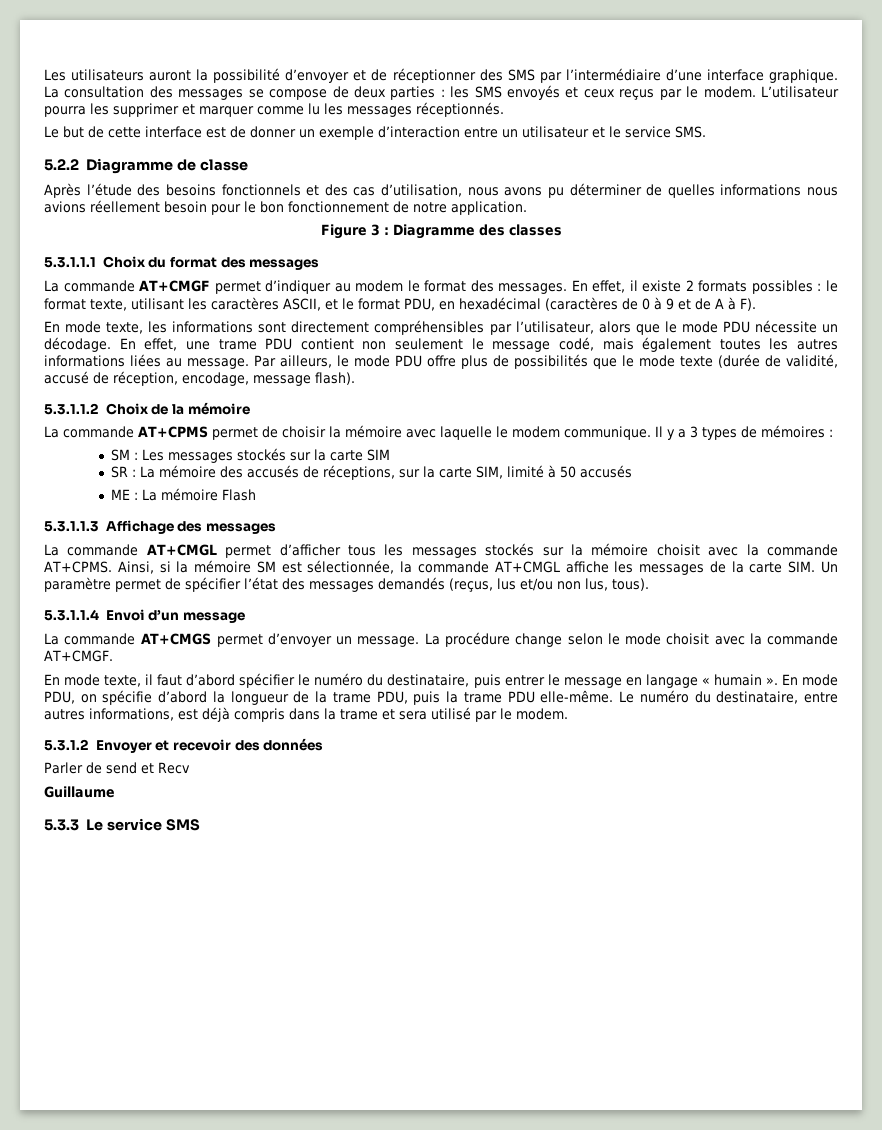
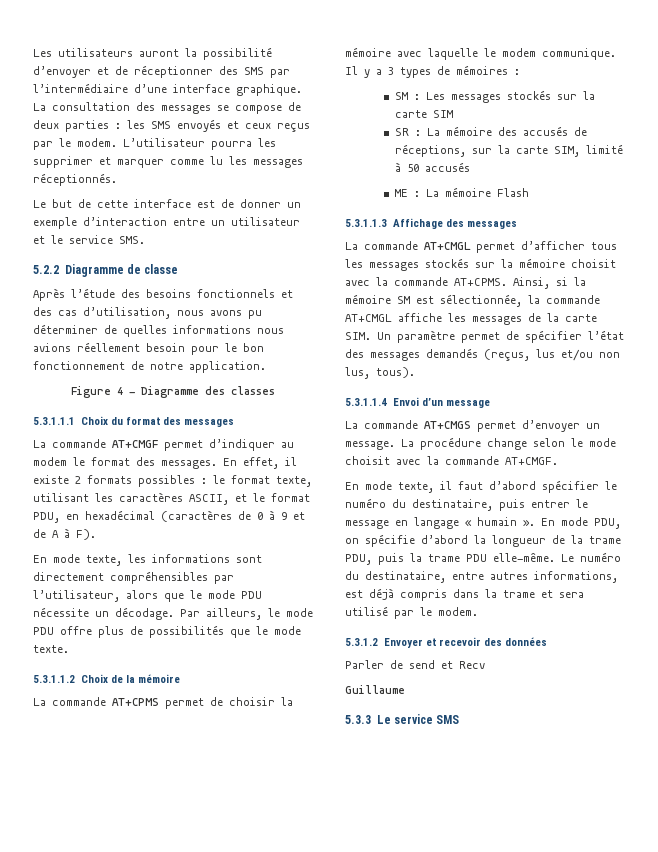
[370,224,389,236] 3 : -> [117,387,136,395] 4 -
[119,337,838,352] [44,354,249,369] En effet, une trame PDU contient non seulement le message codé, mais également toutes les autres informations liées au message. -> (174, 613) none
[680,354,838,368] [44,371,355,386] texte (durée de validité, accusé de réception, encodage, message flash). -> [33,645,69,653] texte.

